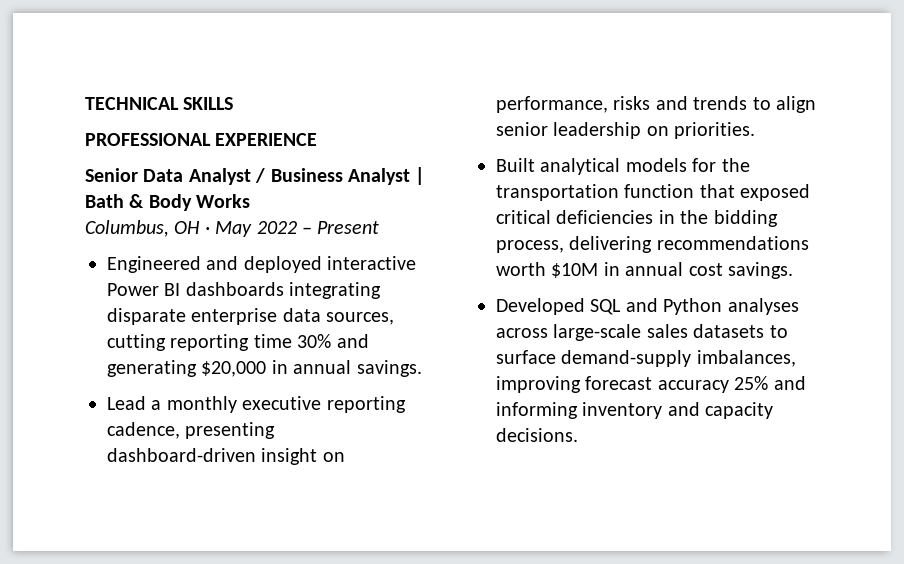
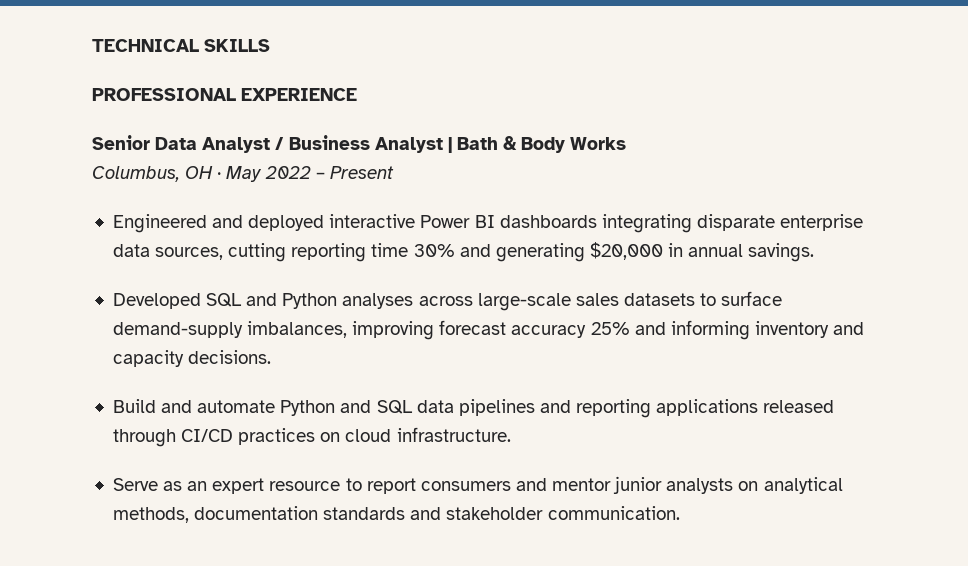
[107,396,406,413] [107,422,276,439] [107,448,345,465] [496,96,816,113] [496,122,756,139] [496,158,750,175] [496,184,811,201] [496,210,778,227] [496,236,809,253] [496,262,793,279] // Lead a monthly executive reporting cadence, presenting dashboard-driven insight on performance, risks and trends to align senior leadership on priorities. // Built analytical models for the transportation function that exposed critical deficiencies in the bidding process, delivering recommendations worth $10M in annual cost savings. -> (815, 252) none
(578, 435) none -> [112,399,835,418] [112,427,511,447] [112,476,843,494] [112,506,680,523] // Build and automate Python and SQL data pipelines and reporting applications released through CI/CD practices on cloud infrastructure. // Serve as an expert resource to report consumers and mentor junior analysts on analytical methods, documentation standards and stakeholder communication.

